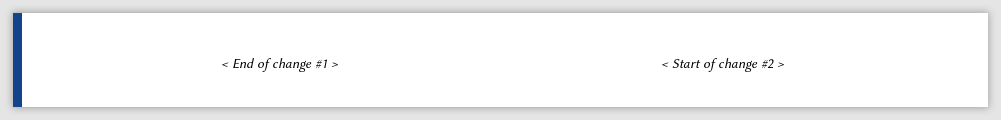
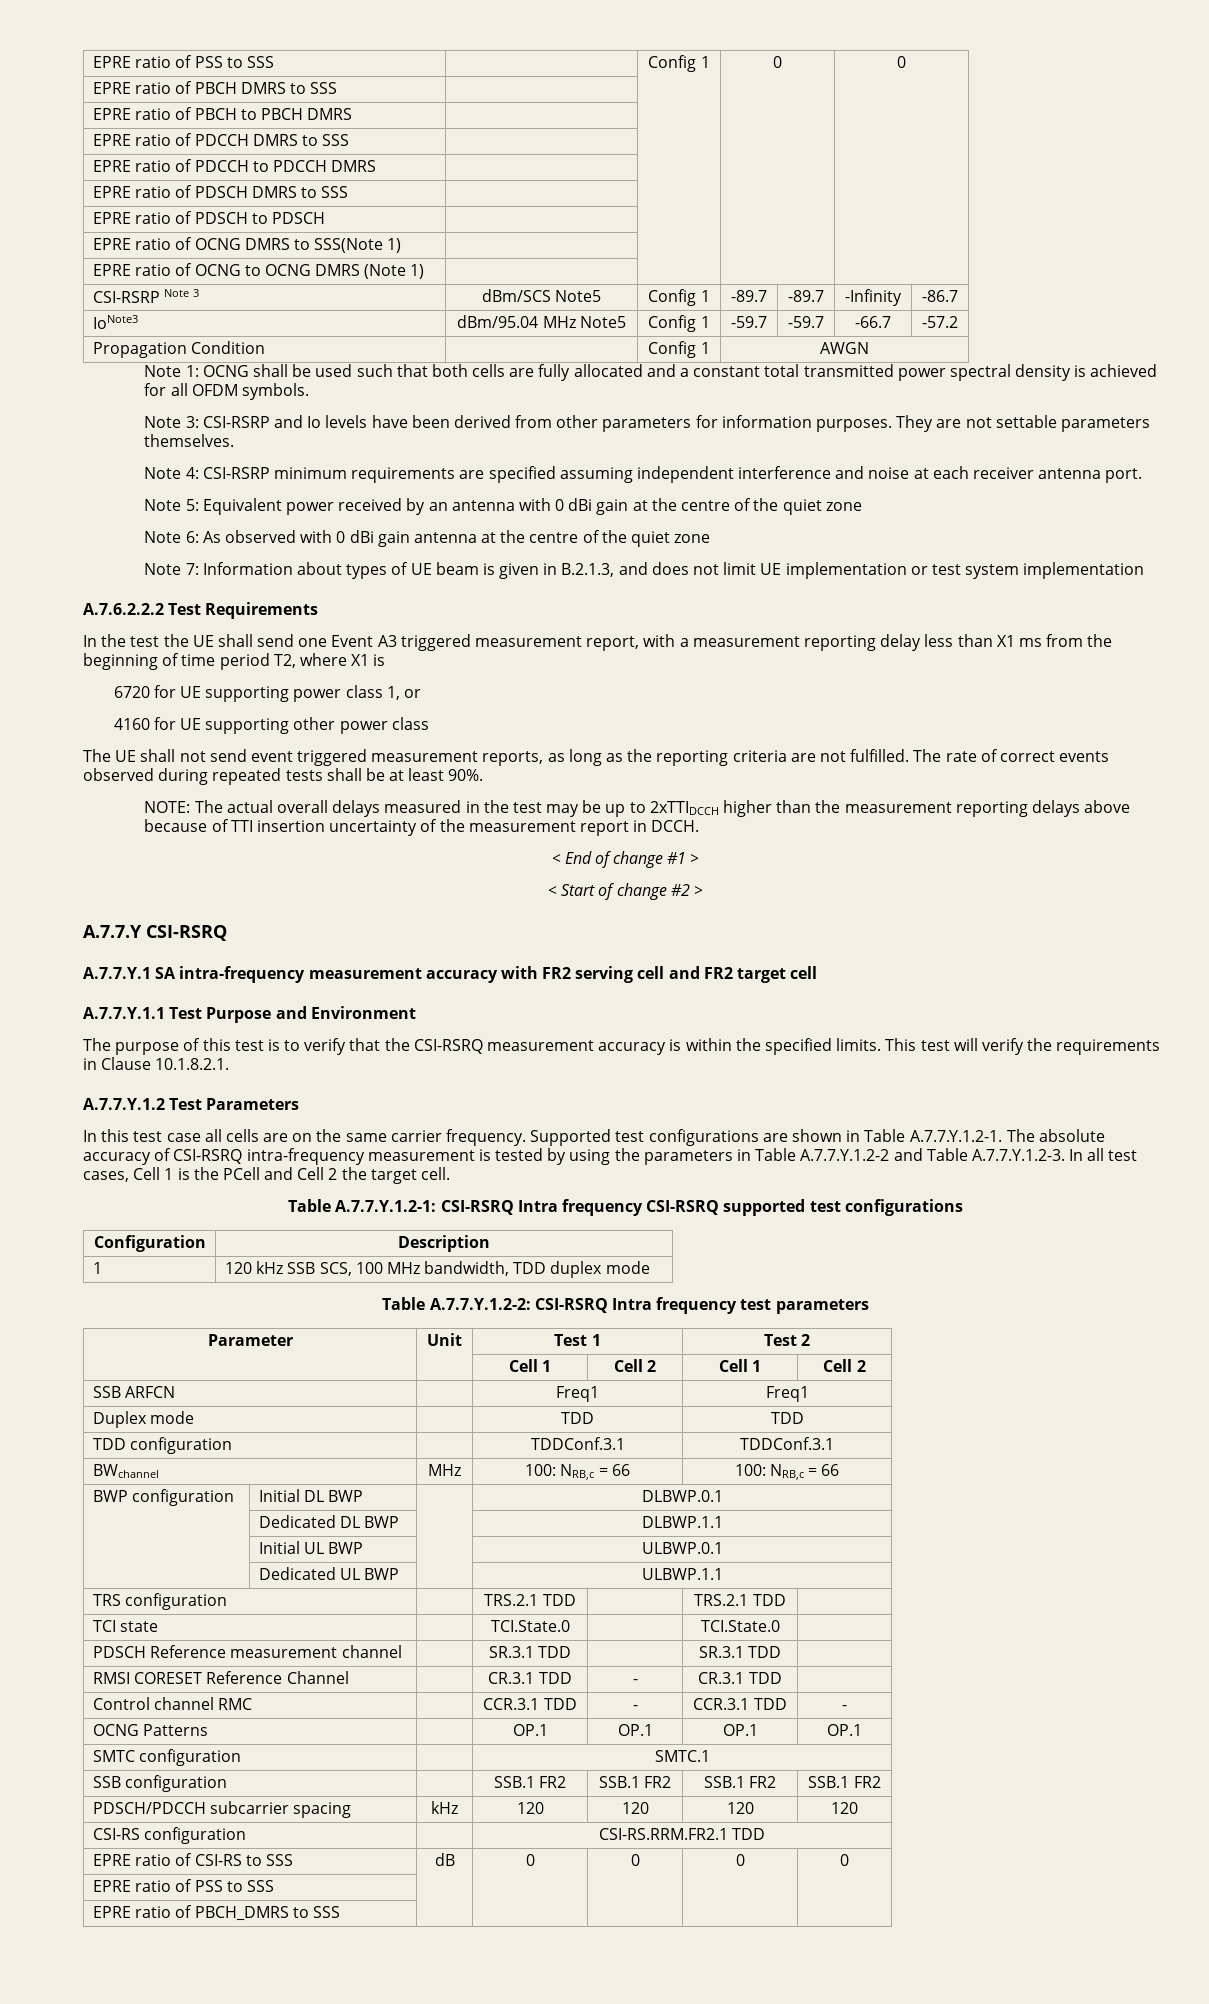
(220, 65) none -> [92,55,274,68] [648,55,710,72] [773,56,782,68] [897,56,906,68] [92,81,338,94] [92,107,353,120] [92,133,350,146] [92,159,377,172] [92,185,349,198] [92,211,325,224] [92,237,402,253] [92,263,425,279] [92,289,200,303] [481,289,602,302] [648,289,710,306] [731,290,767,302] [788,290,824,302] [845,289,902,306] [922,290,958,302] [92,315,138,329] [457,315,626,328] [648,315,710,332] [731,316,767,328] [788,316,824,328] [855,316,891,328] [922,316,958,328] [92,341,266,358] [648,341,710,358] [820,342,869,354] [144,364,1158,381] [144,383,309,400] [144,415,1150,432] [144,434,235,447] [144,466,1143,483] [144,498,862,515] [144,530,711,547] [144,562,1145,579] [83,602,319,619] [83,634,1113,651] [83,653,386,670] [113,685,421,702] [113,717,429,734] [83,749,1110,766] [83,768,484,785] [144,800,1131,817] [144,819,700,836] EPRE ratio of PSS to SSS | | Config 1 | 0 | 0 // EPRE ratio of PBCH DMRS to SSS | | | | // EPRE ratio of PBCH to PBCH DMRS | | | | // EPRE ratio of PDCCH DMRS to SSS | | | | // EPRE ratio of PDCCH to PDCCH DMRS | | | | // EPRE ratio of PDSCH DMRS to SSS | | | | // EPRE ratio of PDSCH to PDSCH | | | | // EPRE ratio of OCNG DMRS to SSS(Note 1) | | | | // EPRE ratio of OCNG to OCNG DMRS (Note 1) | | | | // CSI-RSRP Note 3 | dBm/SCS Note5 | Config 1 | -89.7 | -89.7 | -Infinity | -86.7 // IoNote3 | dBm/95.04 MHz Note5 | Config 1 | -59.7 | -59.7 | -66.7 | -57.2 // Propagation Condition | | Config 1 | AWGN // Note 1: OCNG shall be used such that both cells are fully allocated and a constant total transmitted power spectral density is achieved for all OFDM symbols. // Note 3: CSI-RSRP and Io levels have been derived from other parameters for information purposes. They are not settable parameters themselves. // Note 4: CSI-RSRP minimum requirements are specified assuming independent interference and noise at each receiver antenna port. // Note 5: Equivalent power received by an antenna with 0 dBi gain at the centre of the quiet zone // Note 6: As observed with 0 dBi gain antenna at the centre of the quiet zone // Note 7: Information about types of UE beam is given in B.2.1.3, and does not limit UE implementation or test system implementation // A.7.6.2.2.2 Test Requirements // In the test the UE shall send one Event A3 triggered measurement report, with a measurement reporting delay less than X1 ms from the beginning of time period T2, where X1 is // 6720 for UE supporting power class 1, or // 4160 for UE supporting other power class // The UE shall not send event triggered measurement reports, as long as the reporting criteria are not fulfilled. The rate of correct events observed during repeated tests shall be at least 90%. // NOTE: The actual overall delays measured in the test may be up to 2xTTIDCCH higher than the measurement reporting delays above because of TTI insertion uncertainty of the measurement report in DCCH. //
(784, 65) none -> [83,925,227,941] [83,966,818,983] [83,1006,416,1023] [83,1038,1161,1055] [83,1057,230,1070] [83,1098,300,1110] [83,1129,1105,1146] [83,1148,1138,1165] [83,1167,451,1184] [288,1199,963,1216] [93,1235,206,1252] [398,1235,490,1252] [92,1262,102,1274] [224,1261,650,1278] [382,1297,869,1314] [207,1334,293,1346] [427,1333,462,1346] [554,1334,601,1346] [763,1334,811,1346] [508,1359,552,1372] [613,1359,657,1372] [718,1359,762,1372] [823,1359,866,1372] [92,1386,176,1398] [556,1386,599,1402] [765,1386,809,1402] [92,1411,195,1428] [561,1412,594,1424] [770,1412,804,1424] [92,1437,233,1454] [530,1437,625,1450] [740,1437,834,1450] [92,1464,159,1478] [428,1464,461,1476] [525,1464,630,1480] [734,1464,840,1480] [92,1489,235,1506] [258,1489,364,1502] [641,1490,723,1502] [258,1515,400,1528] [641,1516,723,1528] [258,1541,364,1554] [641,1542,723,1554] [258,1567,400,1580] [641,1568,723,1580] [92,1593,228,1610] [484,1594,576,1606] [694,1594,786,1606] [92,1620,159,1632] [490,1620,570,1632] [700,1620,780,1632] [92,1645,402,1658] [488,1646,572,1658] [698,1646,782,1658] [92,1671,349,1684] [488,1672,572,1684] [632,1679,638,1684] [698,1672,782,1684] [92,1697,253,1710] [483,1698,577,1710] [632,1705,638,1710] [693,1698,787,1710] [842,1705,847,1710] [92,1724,209,1736] [512,1724,548,1736] [617,1724,653,1736] [722,1724,758,1736] [827,1724,863,1736] [92,1749,242,1766] [654,1750,710,1762] [92,1775,228,1792] [493,1776,567,1788] [598,1776,672,1788] [703,1776,777,1788] [808,1776,881,1788] [92,1801,352,1818] [431,1801,458,1814] [516,1802,544,1814] [621,1802,649,1814] [726,1802,754,1814] [831,1802,858,1814] [92,1827,247,1844] [598,1828,766,1840] [92,1853,293,1866] [434,1853,455,1866] [525,1854,535,1866] [630,1854,640,1866] [735,1854,745,1866] [840,1854,849,1866] [92,1879,274,1892] [92,1905,340,1921] // A.7.7.Y CSI-RSRQ // A.7.7.Y.1 SA intra-frequency measurement accuracy with FR2 serving cell and FR2 target cell // A.7.7.Y.1.1 Test Purpose and Environment // The purpose of this test is to verify that the CSI-RSRQ measurement accuracy is within the specified limits. This test will verify the requirements in Clause 10.1.8.2.1. // A.7.7.Y.1.2 Test Parameters // In this test case all cells are on the same carrier frequency. Supported test configurations are shown in Table A.7.7.Y.1.2-1. The absolute accuracy of CSI-RSRQ intra-frequency measurement is tested by using the parameters in Table A.7.7.Y.1.2-2 and Table A.7.7.Y.1.2-3. In all test cases, Cell 1 is the PCell and Cell 2 the target cell. // Table A.7.7.Y.1.2-1: CSI-RSRQ Intra frequency CSI-RSRQ supported test configurations // Configuration | Description // 1 | 120 kHz SSB SCS, 100 MHz bandwidth, TDD duplex mode // Table A.7.7.Y.1.2-2: CSI-RSRQ Intra frequency test parameters // Parameter | Unit | Test 1 | Test 2 // | | Cell 1 | Cell 2 | Cell 1 | Cell 2 // SSB ARFCN | | Freq1 | Freq1 // Duplex mode | | TDD | TDD // TDD configuration | | TDDConf.3.1 | TDDConf.3.1 // BWchannel | MHz | 100: NRB,c = 66 | 100: NRB,c = 66 // BWP configuration | Initial DL BWP | | DLBWP.0.1 // | Dedicated DL BWP | | DLBWP.1.1 // | Initial UL BWP | | ULBWP.0.1 // | Dedicated UL BWP | | ULBWP.1.1 // TRS configuration | | TRS.2.1 TDD | | TRS.2.1 TDD | // TCI state | | TCI.State.0 | | TCI.State.0 | // PDSCH Reference measurement channel | | SR.3.1 TDD | | SR.3.1 TDD | // RMSI CORESET Reference Channel | | CR.3.1 TDD | - | CR.3.1 TDD | // Control channel RMC | | CCR.3.1 TDD | - | CCR.3.1 TDD | - // OCNG Patterns | | OP.1 | OP.1 | OP.1 | OP.1 // SMTC configuration | | SMTC.1 // SSB configuration | | SSB.1 FR2 | SSB.1 FR2 | SSB.1 FR2 | SSB.1 FR2 // PDSCH/PDCCH subcarrier spacing | kHz | 120 | 120 | 120 | 120 // CSI-RS configuration | | CSI-RS.RRM.FR2.1 TDD // EPRE ratio of CSI-RS to SSS | dB | 0 | 0 | 0 | 0 // EPRE ratio of PSS to SSS | | | | | // EPRE ratio of PBCH_DMRS to SSS | | | | |

